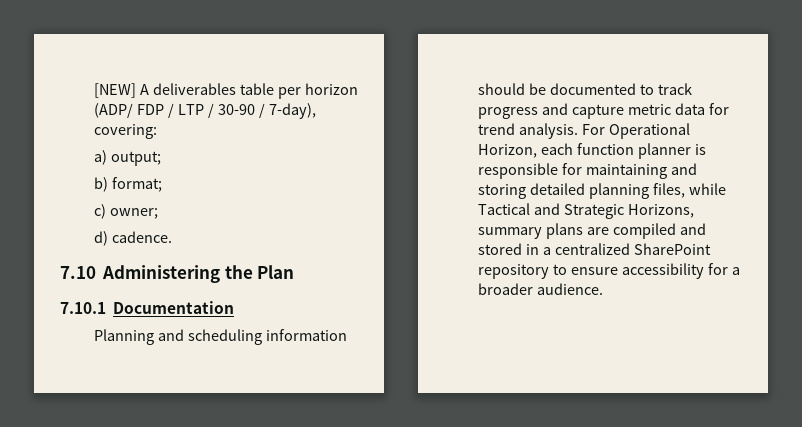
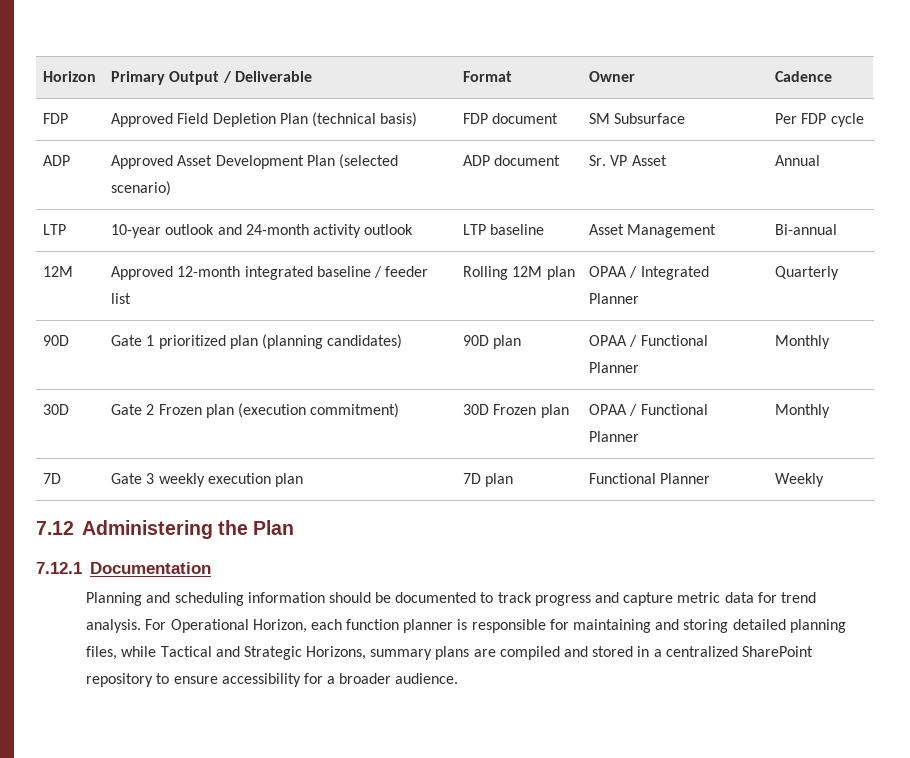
[94,83,358,99] [94,103,316,119] [94,124,158,139] [94,150,162,166] [94,177,163,192] [94,204,159,219] [94,231,173,246] [60,266,96,279] [NEW] A deliverables table per horizon (ADP/ FDP / LTP / 30-90 / 7-day), covering: // a) output; // b) format; // c) owner; // d) cadence. // 7.10 -> [43,71,97,82] [111,71,312,85] [463,71,513,82] [589,71,636,82] [775,71,833,82] [43,113,69,124] [111,112,418,127] [463,113,559,124] [589,113,686,124] [775,113,864,127] [43,155,71,166] [111,154,399,169] [111,181,172,196] [463,155,561,166] [589,155,667,166] [775,155,821,166] [43,224,67,235] [111,224,414,238] [463,224,545,235] [589,224,717,238] [775,224,838,235] [43,266,74,277] [111,266,429,280] [111,293,132,304] [463,266,575,280] [589,266,709,280] [589,293,640,304] [775,266,840,280] [43,335,70,346] [111,334,403,349] [463,335,522,349] [589,335,708,347] [589,362,640,373] [775,335,831,349] [43,404,70,415] [111,403,400,418] [463,404,569,418] [589,404,708,416] [589,431,640,442] [775,404,831,418] [43,473,62,484] [111,473,304,487] [463,473,514,487] [589,473,711,484] [775,473,825,487] [36,521,74,535] Horizon | Primary Output / Deliverable | Format | Owner | Cadence // FDP | Approved Field Depletion Plan (technical basis) | FDP document | SM Subsurface | Per FDP cycle // ADP | Approved Asset Development Plan (selected scenario) | ADP document | Sr. VP Asset | Annual // LTP | 10-year outlook and 24-month activity outlook | LTP baseline | Asset Management | Bi-annual // 12M | Approved 12-month integrated baseline / feeder list | Rolling 12M plan | OPAA / Integrated Planner | Quarterly // 90D | Gate 1 prioritized plan (planning candidates) | 90D plan | OPAA / Functional Planner | Monthly // 30D | Gate 2 Frozen plan (execution commitment) | 30D Frozen plan | OPAA / Functional Planner | Monthly // 7D | Gate 3 weekly execution plan | 7D plan | Functional Planner | Weekly // 7.12
[60,302,106,314] 7.10.1 -> [36,562,82,574] 7.12.1

